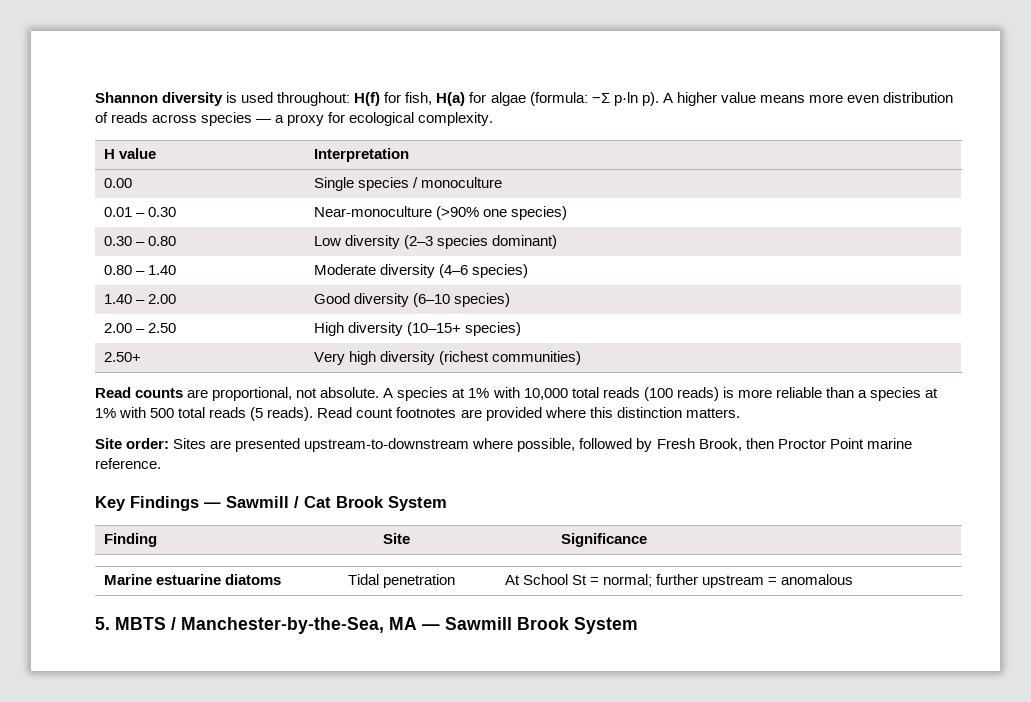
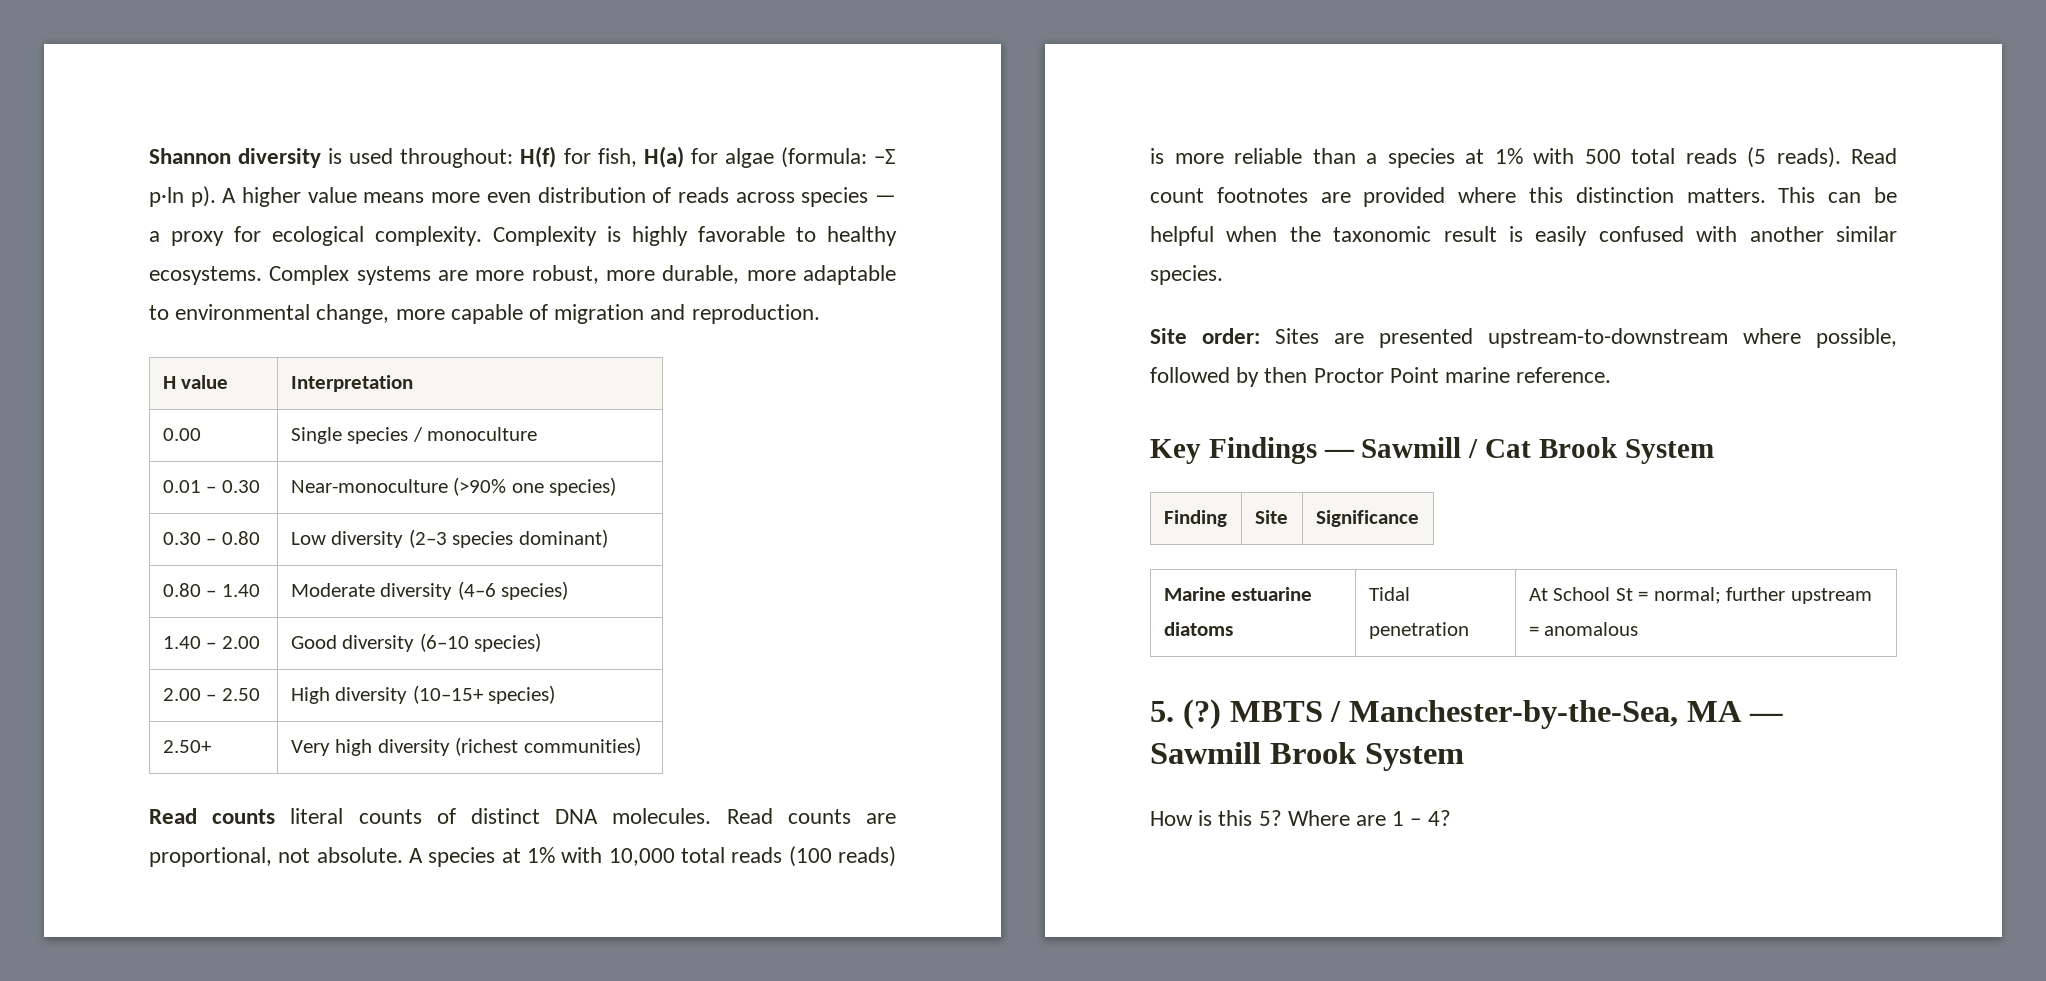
(494, 119) none -> [493,226,897,246] [149,265,896,285] [149,304,820,324] Complexity is highly favorable to healthy ecosystems. Complex systems are more robust, more durable, more adaptable to environmental change, more capable of migration and reproduction.
(184, 393) none -> [290,808,851,824] literal counts of distinct DNA molecules. Read counts
(740, 413) none -> [1778,187,1897,203] [1150,226,1897,246] [1150,265,1223,285] This can be helpful when the taxonomic result is easily confused with another similar species.
[656,438,742,451] Fresh Brook, -> (1260, 377) none
(110, 623) none -> [1182,699,1221,729] (?)
(638, 625) none -> [1150,810,1451,826] // How is this 5? Where are 1 – 4?

